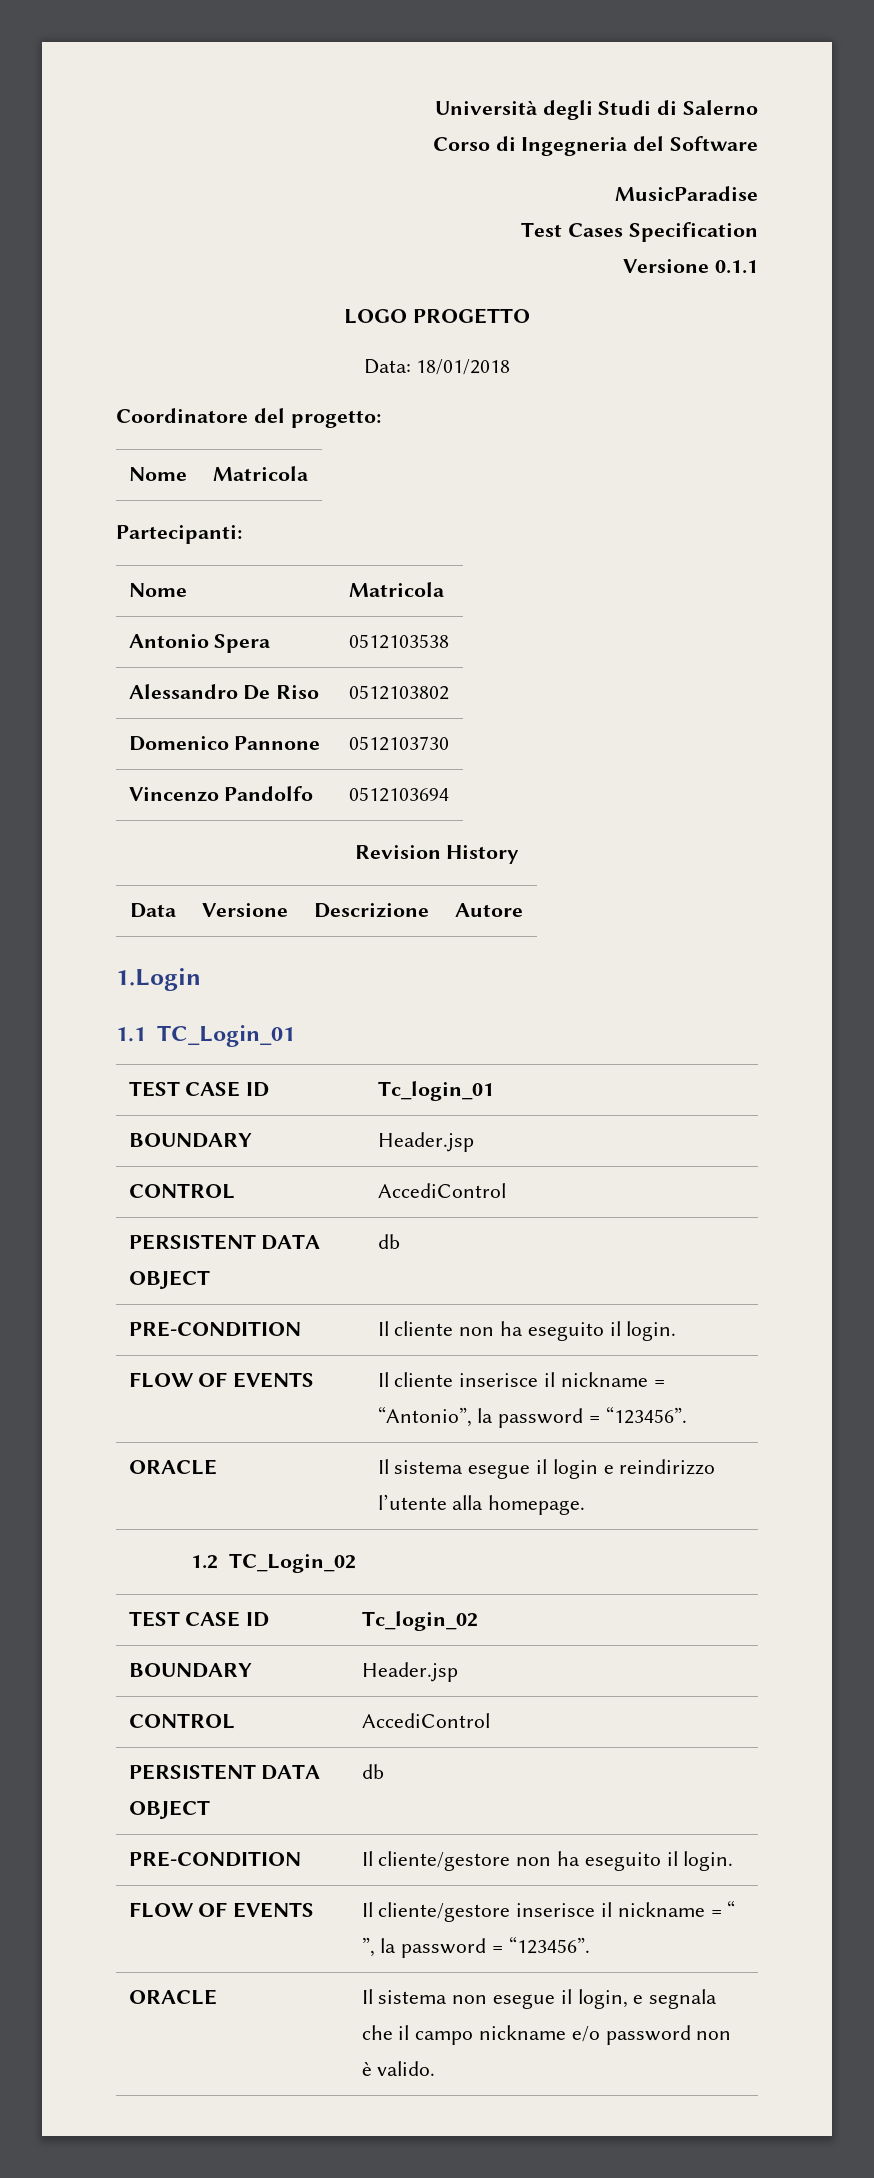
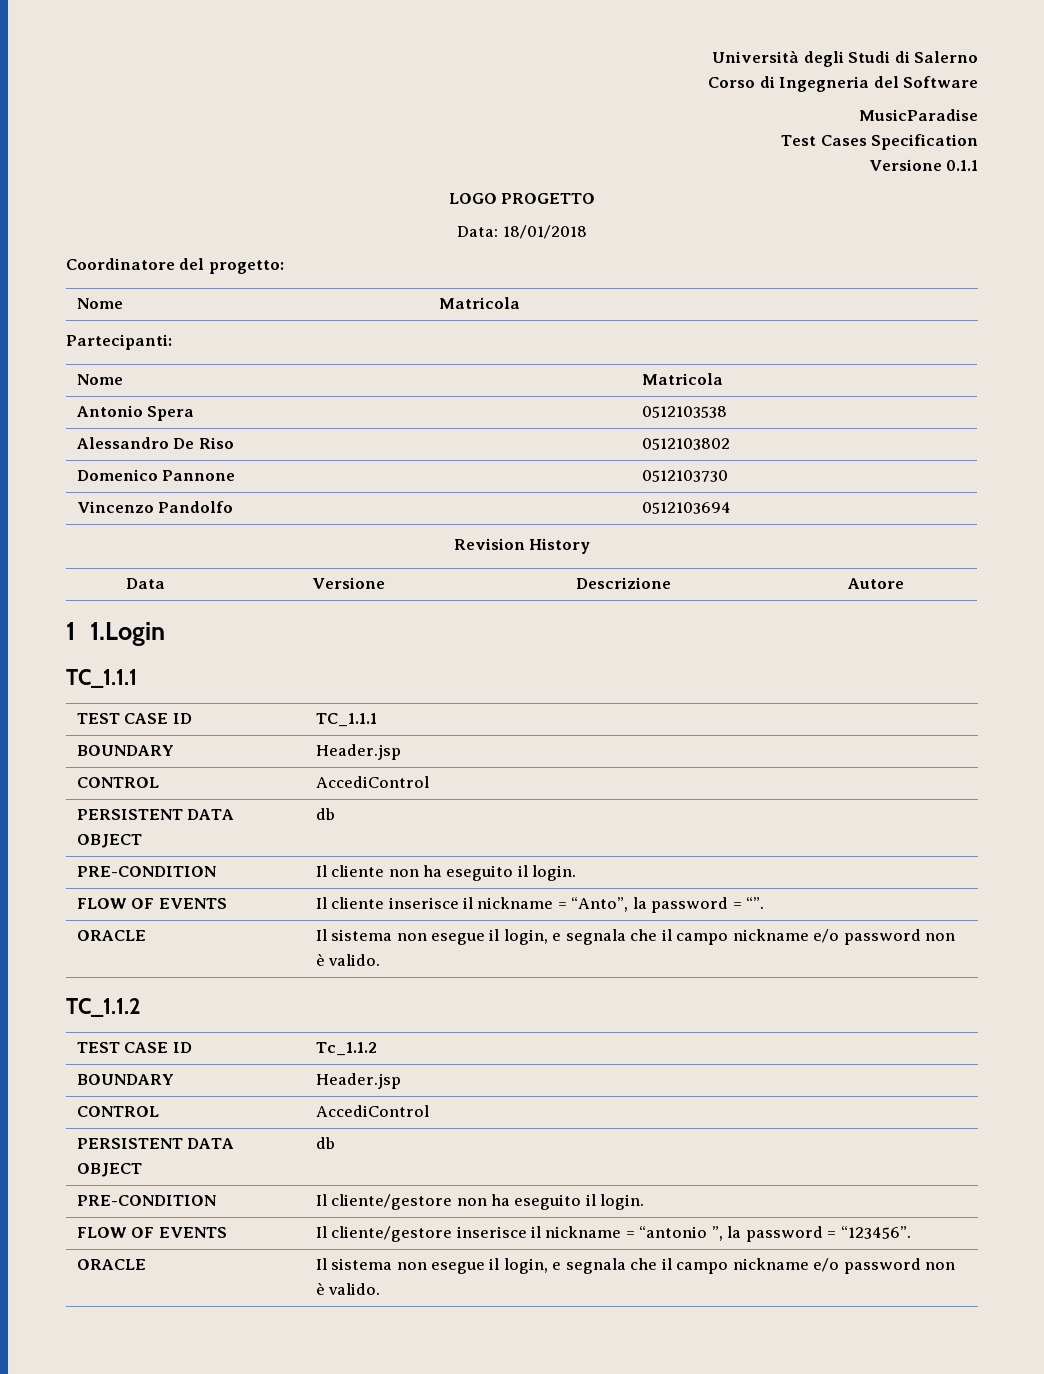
(523, 910) none -> [66,622,75,640] 1
[116,1025,295,1047] [128,1081,270,1097] [377,1081,494,1101] 1.1 TC_Login_01 // TEST CASE ID | Tc_login_01 -> [66,669,137,688] [76,713,192,724] [315,713,377,727] TC_1.1.1 // TEST CASE ID | TC_1.1.1
[377,1406,687,1428] [128,1459,217,1475] [377,1459,716,1479] [377,1494,586,1515] [191,1553,357,1573] [128,1611,270,1627] [361,1611,478,1631] “Antonio”, la password = “123456”. // ORACLE | Il sistema esegue il login e reindirizzo l’utente alla homepage. // 1.2 TC_Login_02 // TEST CASE ID | Tc_login_02 -> [571,897,765,913] [76,930,146,941] [315,929,956,945] [315,953,381,966] [66,998,141,1017] [76,1042,192,1053] [315,1042,377,1056] “Anto”, la password = “”. // ORACLE | Il sistema non esegue il login, e segnala che il campo nickname e/o password non è valido. // TC_1.1.2 // TEST CASE ID | Tc_1.1.2
[727,1900,736,1917] “ -> [639,1226,708,1238] “antonio

